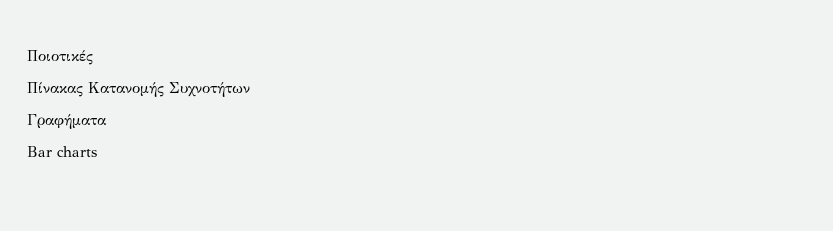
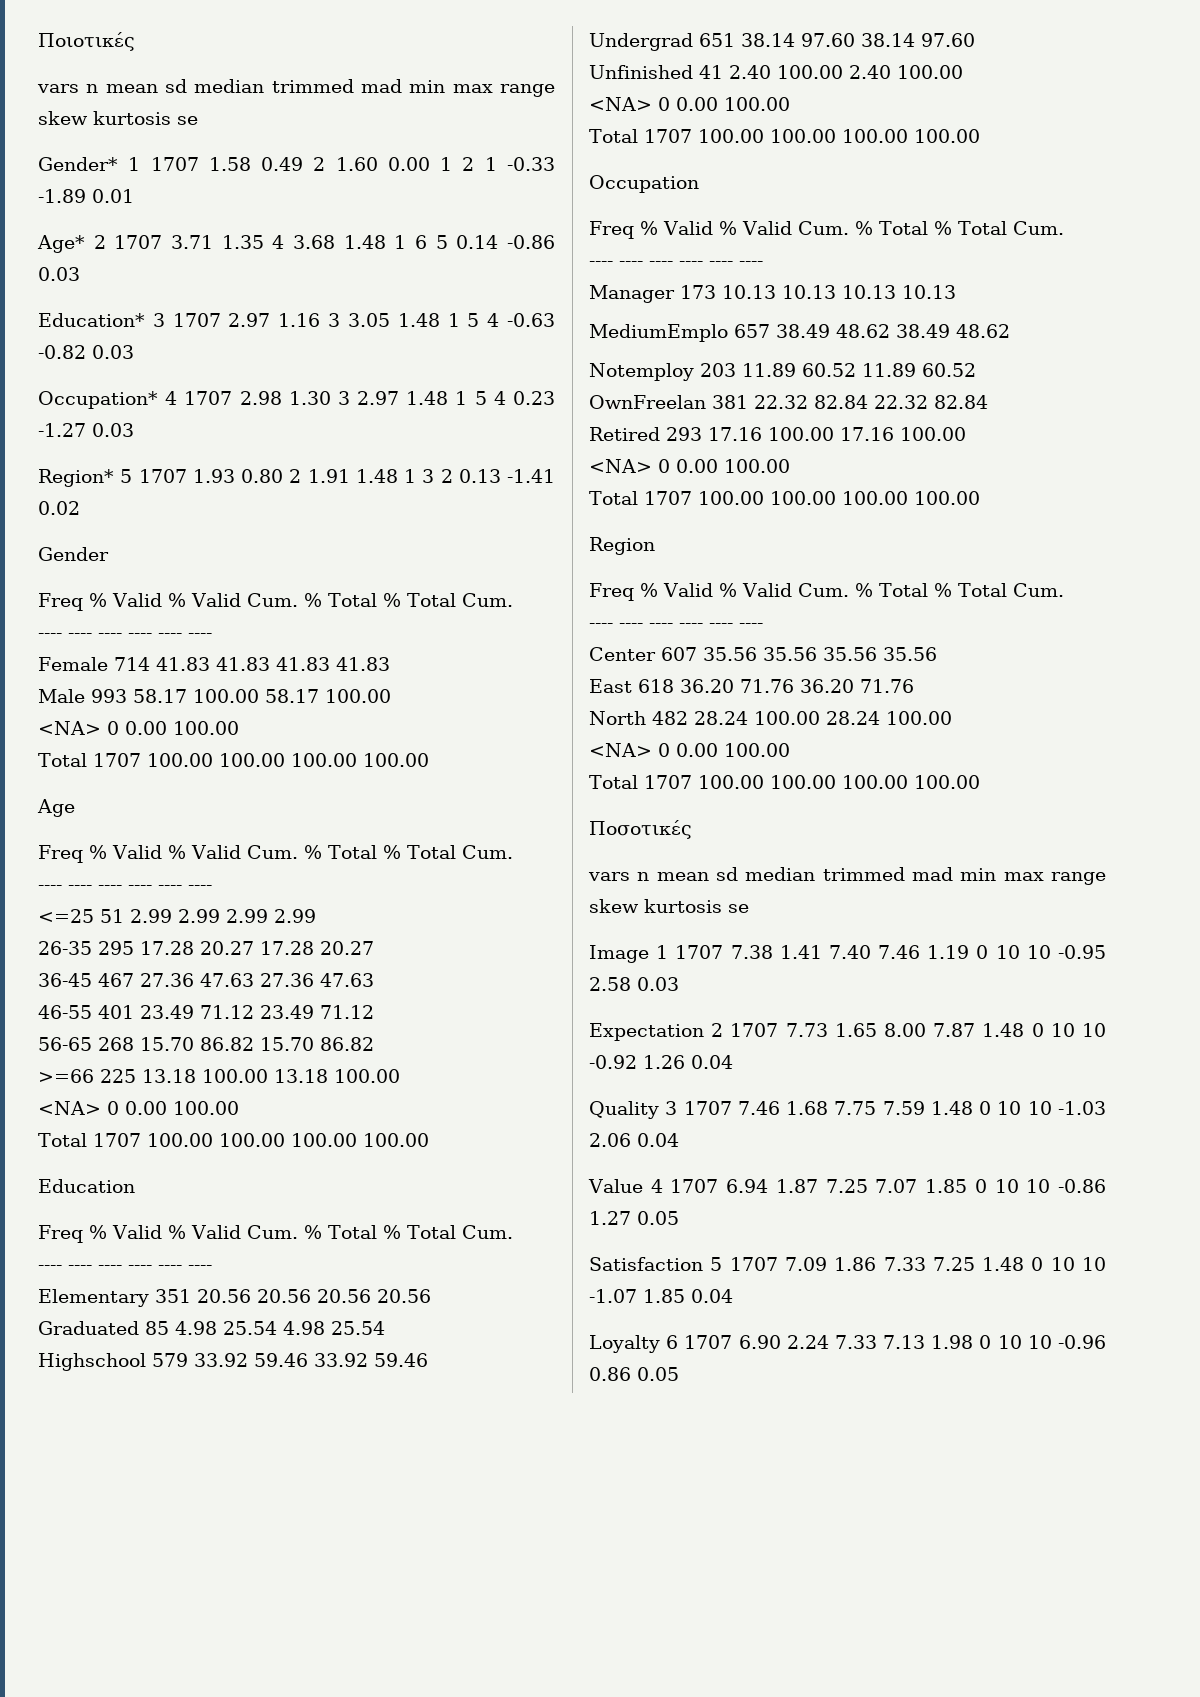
[27,82,250,97] [27,114,107,129] [27,146,97,157] Πίνακας Κατανομής Συχνοτήτων // Γραφήματα // Bar charts -> [37,79,555,97] [38,111,198,125] [38,157,555,171] [38,189,134,203] [37,235,556,253] [38,267,80,281] [38,313,555,327] [38,345,134,359] [38,391,555,409] [38,423,134,437] [38,469,555,487] [38,501,80,515] [38,547,109,561] [38,593,513,611] [38,633,212,639] [38,657,390,671] [38,689,391,703] [38,721,239,735] [38,753,429,767] [37,799,75,817] [38,845,513,863] [38,885,212,891] [38,909,316,923] [38,941,374,955] [38,973,374,987] [38,1005,374,1019] [38,1037,374,1051] [38,1069,400,1083] [38,1101,239,1115] [38,1133,429,1147] [38,1179,135,1193] [38,1225,513,1243] [38,1265,212,1271] [38,1289,431,1307] [38,1321,385,1335] [38,1353,428,1371] [589,33,975,51] [589,65,963,79] [589,97,790,111] [589,129,980,143] [589,175,699,193] [589,221,1064,239] [589,261,763,267] [589,285,956,303] [589,324,1010,342] [589,363,976,381] [589,395,988,409] [589,427,966,441] [589,459,790,473] [589,491,980,505] [589,537,655,555] [589,583,1064,601] [589,623,763,629] [589,647,937,661] [589,679,914,693] [589,711,952,725] [589,743,790,757] [589,775,980,789] [589,820,692,839] [588,867,1106,885] [589,899,749,913] [589,945,1106,963] [589,977,679,991] [589,1023,1106,1041] [589,1055,733,1069] [589,1101,1106,1119] [589,1133,679,1147] [588,1179,1106,1193] [589,1211,679,1225] [589,1257,1106,1271] [589,1289,733,1303] [589,1335,1106,1353] [589,1367,679,1381] vars n mean sd median trimmed mad min max range skew kurtosis se // Gender* 1 1707 1.58 0.49 2 1.60 0.00 1 2 1 -0.33 -1.89 0.01 // Age* 2 1707 3.71 1.35 4 3.68 1.48 1 6 5 0.14 -0.86 0.03 // Education* 3 1707 2.97 1.16 3 3.05 1.48 1 5 4 -0.63 -0.82 0.03 // Occupation* 4 1707 2.98 1.30 3 2.97 1.48 1 5 4 0.23 -1.27 0.03 // Region* 5 1707 1.93 0.80 2 1.91 1.48 1 3 2 0.13 -1.41 0.02 // Gender // Freq % Valid % Valid Cum. % Total % Total Cum. // ---- ---- ---- ---- ---- ---- // Female 714 41.83 41.83 41.83 41.83 // Male 993 58.17 100.00 58.17 100.00 // <NA> 0 0.00 100.00 // Total 1707 100.00 100.00 100.00 100.00 // Age // Freq % Valid % Valid Cum. % Total % Total Cum. // ---- ---- ---- ---- ---- ---- // <=25 51 2.99 2.99 2.99 2.99 // 26-35 295 17.28 20.27 17.28 20.27 // 36-45 467 27.36 47.63 27.36 47.63 // 46-55 401 23.49 71.12 23.49 71.12 // 56-65 268 15.70 86.82 15.70 86.82 // >=66 225 13.18 100.00 13.18 100.00 // <NA> 0 0.00 100.00 // Total 1707 100.00 100.00 100.00 100.00 // Education // Freq % Valid % Valid Cum. % Total % Total Cum. // ---- ---- ---- ---- ---- ---- // Elementary 351 20.56 20.56 20.56 20.56 // Graduated 85 4.98 25.54 4.98 25.54 // Highschool 579 33.92 59.46 33.92 59.46 // Undergrad 651 38.14 97.60 38.14 97.60 // Unfinished 41 2.40 100.00 2.40 100.00 // <NA> 0 0.00 100.00 // Total 1707 100.00 100.00 100.00 100.00 // Occupation // Freq % Valid % Valid Cum. % Total % Total Cum. // ---- ---- ---- ---- ---- ---- // Manager 173 10.13 10.13 10.13 10.13 // MediumEmplo 657 38.49 48.62 38.49 48.62 // Notemploy 203 11.89 60.52 11.89 60.52 // OwnFreelan 381 22.32 82.84 22.32 82.84 // Retired 293 17.16 100.00 17.16 100.00 // <NA> 0 0.00 100.00 // Total 1707 100.00 100.00 100.00 100.00 // Region // Freq % Valid % Valid Cum. % Total % Total Cum. // ---- ---- ---- ---- ---- ---- // Center 607 35.56 35.56 35.56 35.56 // East 618 36.20 71.76 36.20 71.76 // North 482 28.24 100.00 28.24 100.00 // <NA> 0 0.00 100.00 // Total 1707 100.00 100.00 100.00 100.00 // Ποσοτικές // vars n mean sd median trimmed mad min max range skew kurtosis se // Image 1 1707 7.38 1.41 7.40 7.46 1.19 0 10 10 -0.95 2.58 0.03 // Expectation 2 1707 7.73 1.65 8.00 7.87 1.48 0 10 10 -0.92 1.26 0.04 // Quality 3 1707 7.46 1.68 7.75 7.59 1.48 0 10 10 -1.03 2.06 0.04 // Value 4 1707 6.94 1.87 7.25 7.07 1.85 0 10 10 -0.86 1.27 0.05 // Satisfaction 5 1707 7.09 1.86 7.33 7.25 1.48 0 10 10 -1.07 1.85 0.04 // Loyalty 6 1707 6.90 2.24 7.33 7.13 1.98 0 10 10 -0.96 0.86 0.05

